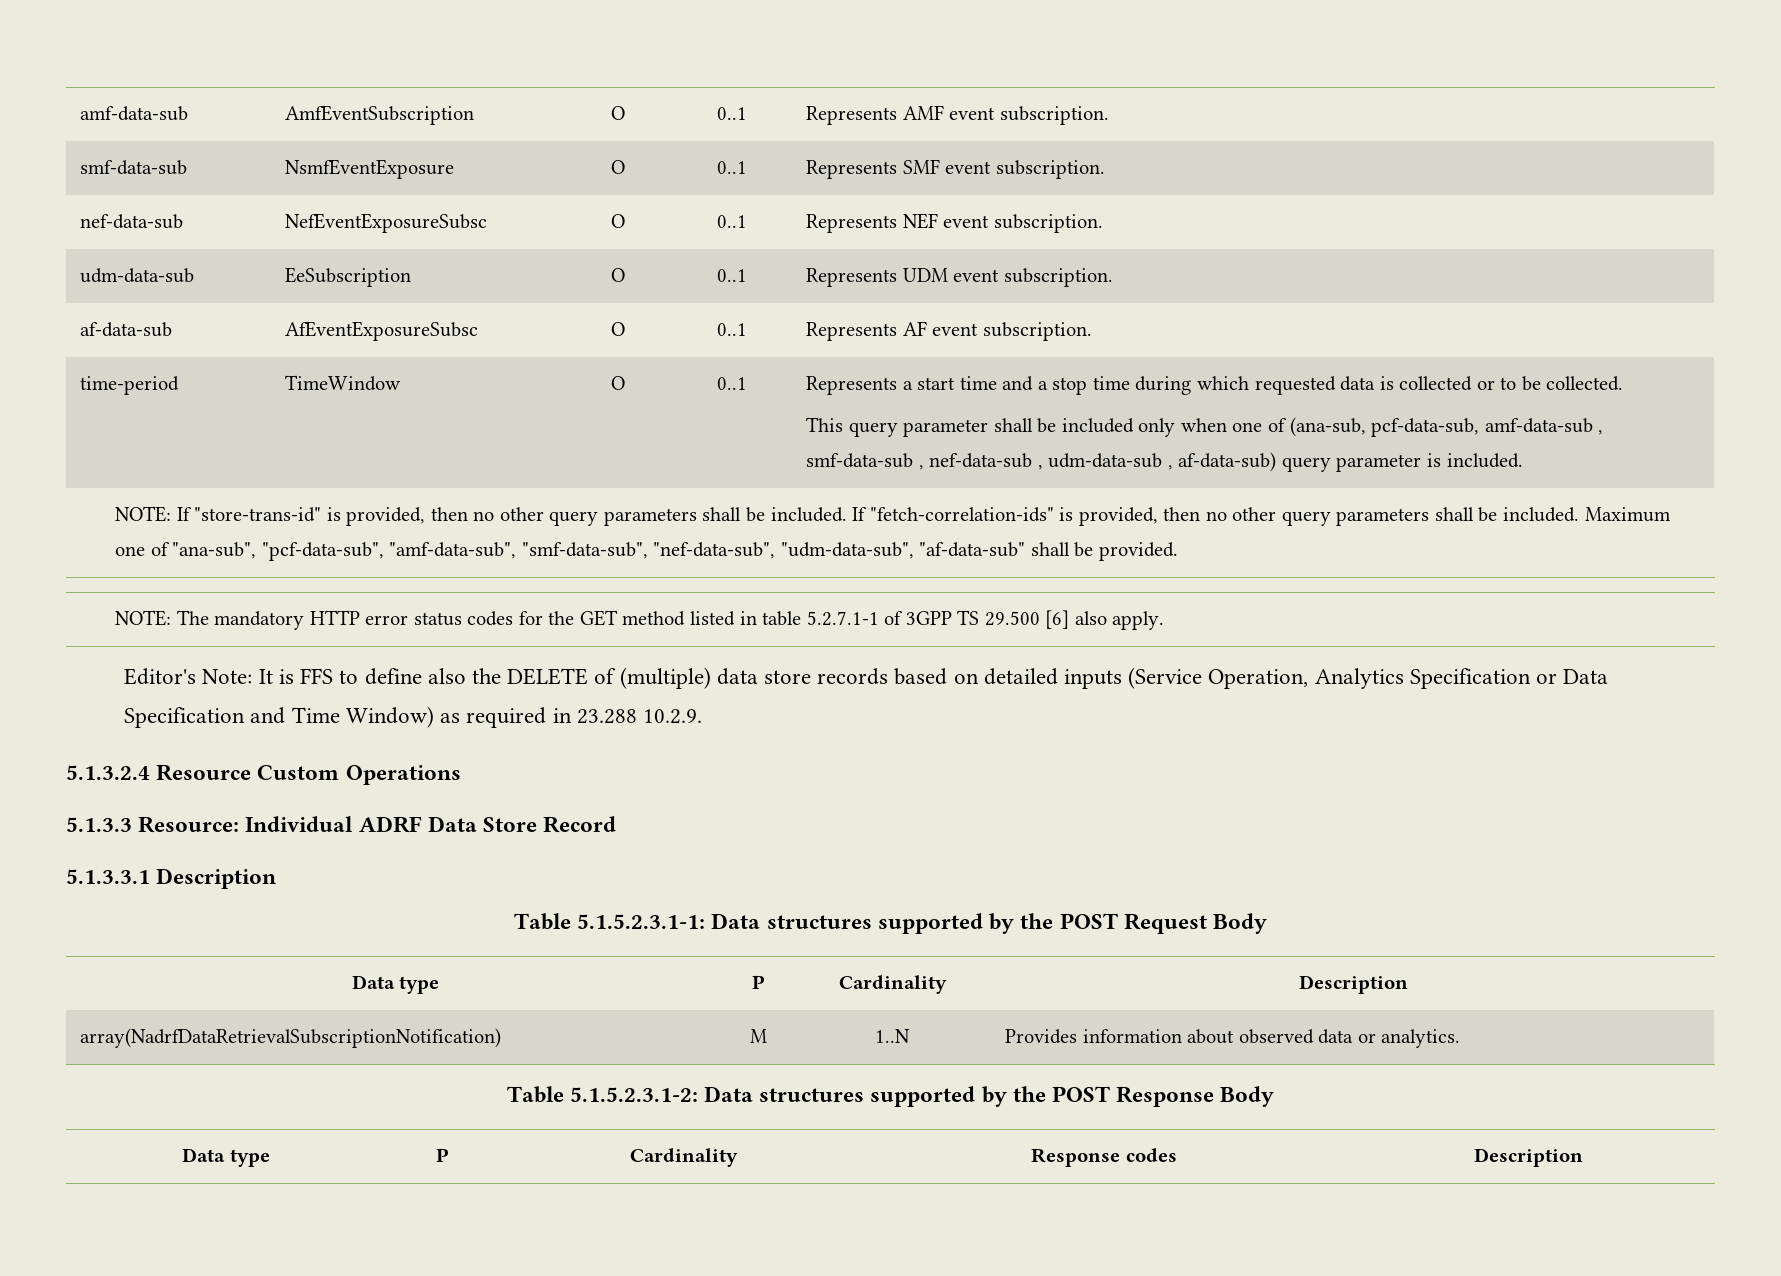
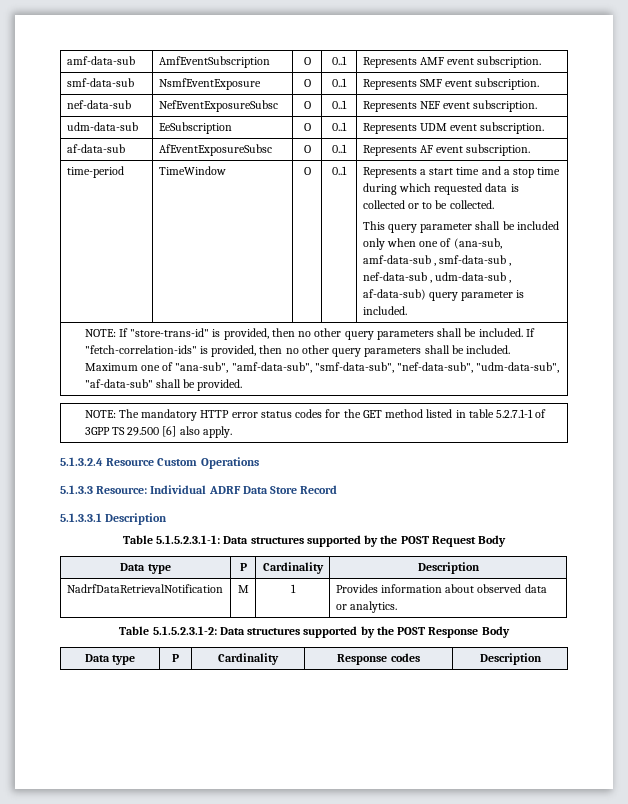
[1371,418,1480,437] pcf-data-sub, -> (502, 243) none
[261,542,384,561] "pcf-data-sub", -> (229, 367) none
[124,667,1609,689] [124,706,702,728] // Editor's Note: It is FFS to define also the DELETE of (multiple) data store records based on detailed inputs (Service Operation, Analytics Specification or Data Specification and Time Window) as required in 23.288 10.2.9. -> (232, 432) none
[80,1028,502,1048] array(NadrfDataRetrievalSubscriptionNotification) -> [66,584,223,593] NadrfDataRetrievalNotification
[875,1029,910,1043] 1..N -> [290,584,296,593] 1

